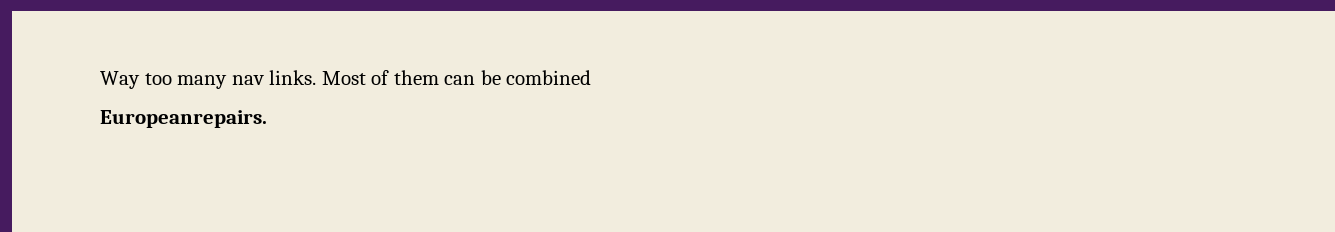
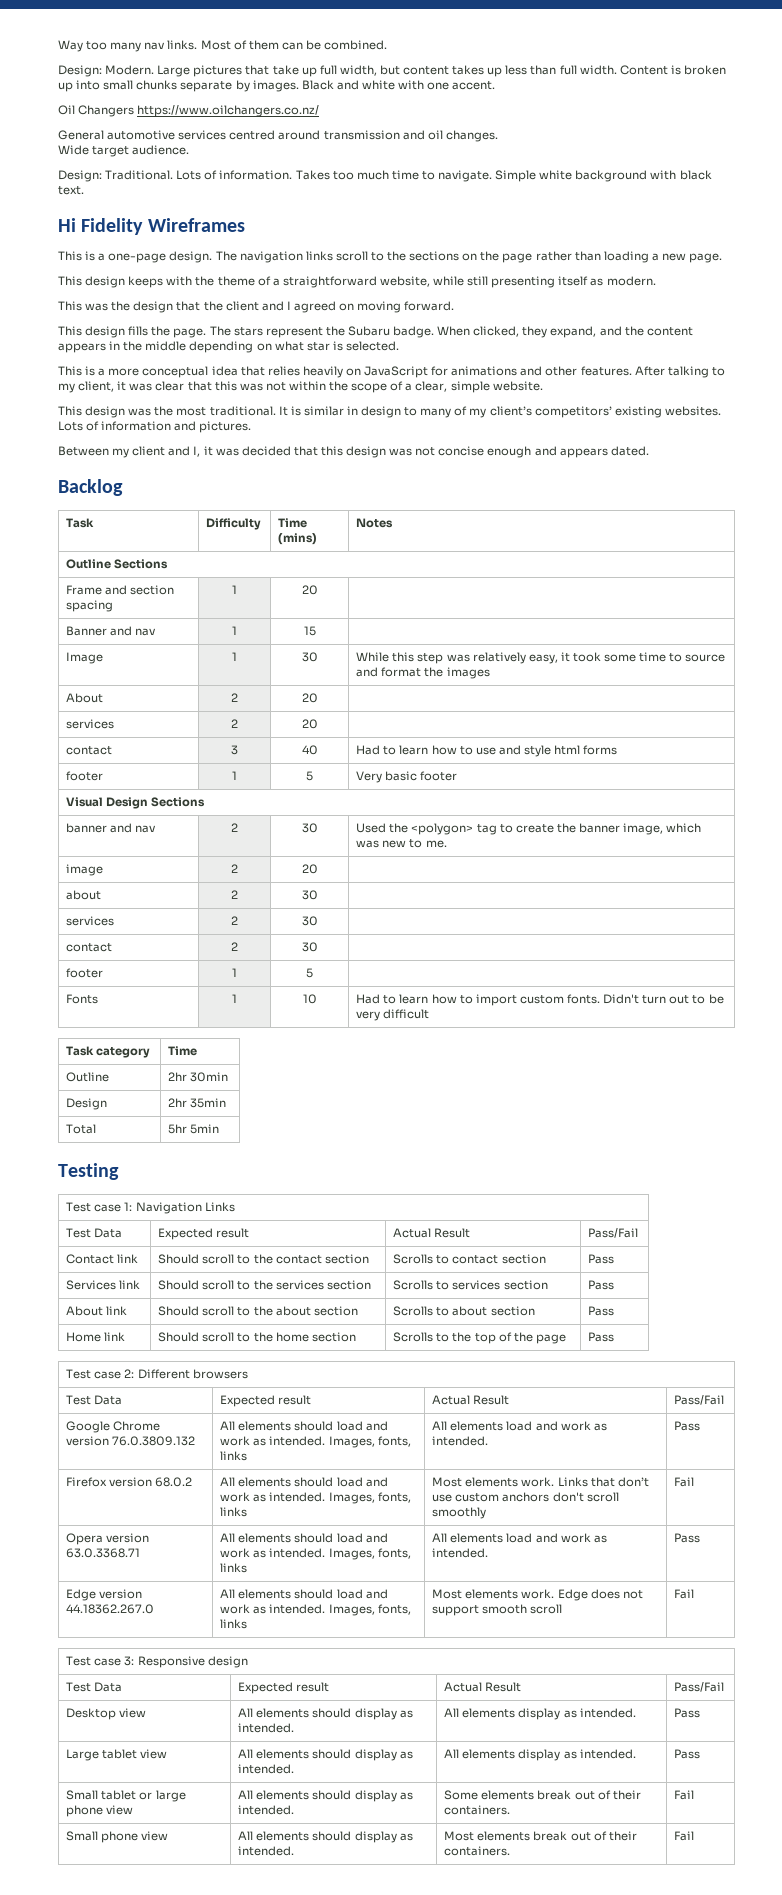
[506,70,592,85] [100,110,267,128] combined // Europeanrepairs. -> [324,40,388,50] [58,65,726,77] [58,80,496,92] [58,105,320,117] [58,130,498,142] [58,145,190,157] [58,170,712,182] [58,186,84,195] [58,218,245,235] [58,251,723,263] [58,276,656,288] [58,301,455,313] [58,326,693,338] [58,341,399,353] [58,366,725,378] [58,381,543,393] [58,406,721,418] [58,421,252,433] [58,446,649,458] [58,479,123,496] [66,518,95,528] [206,518,262,530] [278,518,308,528] [278,533,318,545] [356,518,394,528] [66,559,169,569] [66,585,175,595] [66,600,114,612] [232,585,237,594] [301,585,318,595] [66,626,157,636] [232,626,237,635] [303,626,316,636] [66,652,104,664] [232,652,237,661] [301,652,318,662] [356,652,726,664] [356,667,490,679] [66,693,104,703] [231,693,238,702] [301,693,318,703] [66,719,115,729] [231,719,238,728] [301,719,318,729] [66,746,113,755] [231,745,238,755] [301,745,318,755] [356,745,618,757] [66,771,104,781] [232,771,237,780] [306,771,313,781] [356,771,458,783] [66,797,206,809] [66,823,157,833] [231,823,238,832] [301,823,318,833] [356,823,702,835] [356,839,447,848] [66,864,104,876] [231,864,238,873] [301,864,318,874] [66,890,102,900] [231,890,238,899] [301,890,318,900] [66,916,115,926] [231,916,238,925] [301,916,318,926] [66,943,113,952] [231,942,238,951] [301,942,318,952] [66,968,104,978] [232,968,237,977] [306,968,313,978] [66,994,99,1004] [232,994,237,1003] [302,994,317,1004] [356,994,724,1006] [356,1009,430,1021] [66,1046,151,1058] [168,1046,198,1056] [66,1072,110,1082] [168,1072,229,1082] [66,1098,108,1110] [168,1098,227,1108] [66,1124,97,1134] [168,1124,220,1134] [58,1163,119,1180] [66,1202,235,1214] [66,1228,123,1238] [158,1228,250,1240] [393,1228,471,1238] [588,1228,639,1238] [66,1254,139,1264] [158,1254,369,1264] [393,1254,546,1264] [588,1254,615,1264] [66,1280,141,1290] [158,1280,371,1290] [393,1280,548,1290] [588,1280,615,1290] [66,1306,128,1316] [158,1306,358,1316] [393,1306,535,1316] [588,1306,615,1316] [66,1332,126,1342] [158,1332,356,1342] [393,1332,566,1344] [588,1332,615,1342] [66,1369,248,1379] [66,1395,123,1405] [220,1395,312,1407] [432,1395,510,1405] [674,1395,725,1405] [66,1421,161,1433] [66,1436,196,1446] [220,1421,388,1431] [220,1436,411,1448] [220,1451,248,1461] [432,1421,607,1431] [432,1436,489,1446] [674,1421,701,1431] [66,1477,193,1487] [220,1477,388,1487] [220,1492,411,1504] [220,1507,248,1517] [432,1477,649,1487] [432,1492,619,1502] [432,1507,487,1519] [674,1477,695,1487] [66,1533,150,1545] [66,1548,141,1558] [220,1533,388,1543] [220,1548,411,1560] [220,1563,248,1573] [432,1533,607,1543] [432,1548,489,1558] [674,1533,701,1543] [66,1589,143,1601] [66,1604,155,1614] [220,1589,388,1599] [220,1604,411,1616] [220,1619,248,1629] [432,1589,643,1601] [432,1604,563,1616] [674,1589,695,1599] [66,1656,248,1668] [66,1682,123,1692] [238,1682,330,1694] [444,1682,522,1692] [674,1682,725,1692] [66,1708,147,1720] [238,1708,413,1720] [238,1723,295,1733] [444,1708,636,1720] [674,1708,701,1718] [66,1749,168,1761] [238,1749,413,1761] [238,1764,295,1774] [444,1749,636,1761] [674,1749,701,1759] [66,1790,186,1802] [66,1805,134,1817] [238,1790,413,1802] [238,1805,295,1815] [444,1790,641,1800] [444,1805,511,1815] [674,1790,695,1800] [66,1831,169,1843] [238,1831,413,1843] [238,1846,295,1856] [444,1831,637,1841] [444,1846,511,1856] [674,1831,695,1841] combined. // Design: Modern. Large pictures that take up full width, but content takes up less than full width. Content is broken up into small chunks separate by images. Black and white with one accent. // Oil Changers https://www.oilchangers.co.nz/ // General automotive services centred around transmission and oil changes. // Wide target audience. // Design: Traditional. Lots of information. Takes too much time to navigate. Simple white background with black text. // Hi Fidelity Wireframes // This is a one-page design. The navigation links scroll to the sections on the page rather than loading a new page. // This design keeps with the theme of a straightforward website, while still presenting itself as modern. // This was the design that the client and I agreed on moving forward. // This design fills the page. The stars represent the Subaru badge. When clicked, they expand, and the content appears in the middle depending on what star is selected. // This is a more conceptual idea that relies heavily on JavaScript for animations and other features. After talking to my client, it was clear that this was not within the scope of a clear, simple website. // This design was the most traditional. It is similar in design to many of my client’s competitors’ existing websites. Lots of information and pictures. // Between my client and I, it was decided that this design was not concise enough and appears dated. // Backlog // Task | Difficulty | Time (mins) | Notes // Outline Sections // Frame and section spacing | 1 | 20 | // Banner and nav | 1 | 15 | // Image | 1 | 30 | While this step was relatively easy, it took some time to source and format the images // About | 2 | 20 | // services | 2 | 20 | // contact | 3 | 40 | Had to learn how to use and style html forms // footer | 1 | 5 | Very basic footer // Visual Design Sections // banner and nav | 2 | 30 | Used the <polygon> tag to create the banner image, which was new to me. // image | 2 | 20 | // about | 2 | 30 | // services | 2 | 30 | // contact | 2 | 30 | // footer | 1 | 5 | // Fonts | 1 | 10 | Had to learn how to import custom fonts. Didn't turn out to be very difficult // Task category | Time // Outline | 2hr 30min // Design | 2hr 35min // Total | 5hr 5min // Testing // Test case 1: Navigation Links // Test Data | Expected result | Actual Result | Pass/Fail // Contact link | Should scroll to the contact section | Scrolls to contact section | Pass // Services link | Should scroll to the services section | Scrolls to services section | Pass // About link | Should scroll to the about section | Scrolls to about section | Pass // Home link | Should scroll to the home section | Scrolls to the top of the page | Pass // Test case 2: Different browsers // Test Data | Expected result | Actual Result | Pass/Fail // Google Chrome version 76.0.3809.132 | All elements should load and work as intended. Images, fonts, links | All elements load and work as intended. | Pass // Firefox version 68.0.2 | All elements should load and work as intended. Images, fonts, links | Most elements work. Links that don’t use custom anchors don't scroll smoothly | Fail // Opera version 63.0.3368.71 | All elements should load and work as intended. Images, fonts, links | All elements load and work as intended. | Pass // Edge version 44.18362.267.0 | All elements should load and work as intended. Images, fonts, links | Most elements work. Edge does not support smooth scroll | Fail // Test case 3: Responsive design // Test Data | Expected result | Actual Result | Pass/Fail // Desktop view | All elements should display as intended. | All elements display as intended. | Pass // Large tablet view | All elements should display as intended. | All elements display as intended. | Pass // Small tablet or large phone view | All elements should display as intended. | Some elements break out of their containers. | Fail // Small phone view | All elements should display as intended. | Most elements break out of their containers. | Fail

